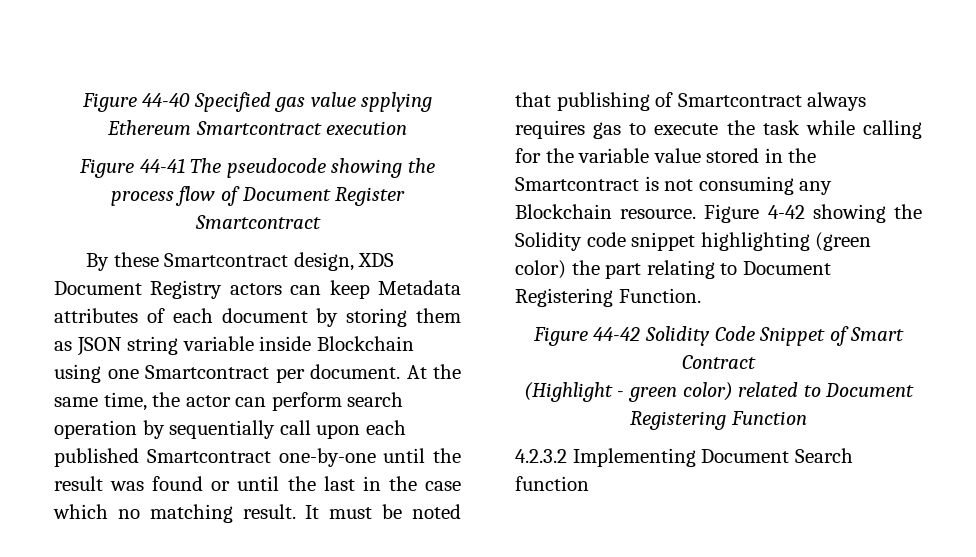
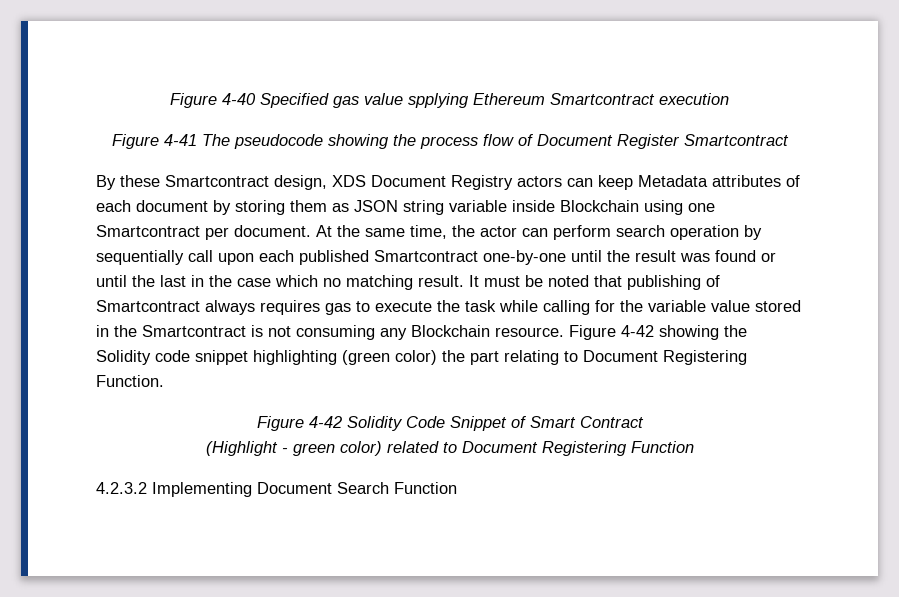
[81,93,191,112] Figure 44-40 -> [170,93,256,108] Figure 4-40
[139,158,185,173] 44-41 -> [163,134,197,146] 4-41
[593,327,641,341] 44-42 -> [308,416,342,428] 4-42
[515,476,589,491] function -> [394,482,457,494] Function

